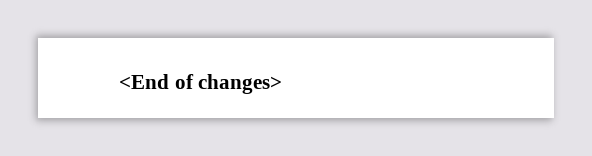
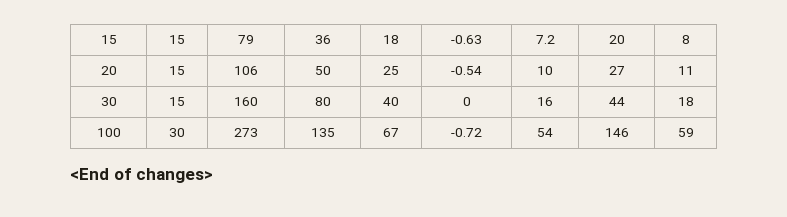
(119, 81) none -> [100,35,117,44] [169,35,185,44] [238,35,254,44] [314,35,331,44] [382,35,399,44] [450,35,482,44] [535,35,555,44] [608,35,625,44] [681,35,690,44] [100,66,117,75] [169,66,185,75] [234,66,258,75] [314,66,331,75] [382,66,399,75] [450,66,482,75] [537,66,553,75] [608,66,625,75] [677,66,694,75] [100,97,117,106] [169,97,185,106] [234,97,258,106] [314,97,331,106] [382,97,399,106] [462,97,471,106] [537,97,553,106] [608,97,625,106] [677,97,694,106] [96,128,121,137] [169,128,185,137] [234,128,258,137] [310,128,335,137] [382,128,399,137] [450,128,482,137] [537,128,553,137] [604,128,629,137] [677,128,694,137] 15 | 15 | 79 | 36 | 18 | -0.63 | 7.2 | 20 | 8 // 20 | 15 | 106 | 50 | 25 | -0.54 | 10 | 27 | 11 // 30 | 15 | 160 | 80 | 40 | 0 | 16 | 44 | 18 // 100 | 30 | 273 | 135 | 67 | -0.72 | 54 | 146 | 59 //

